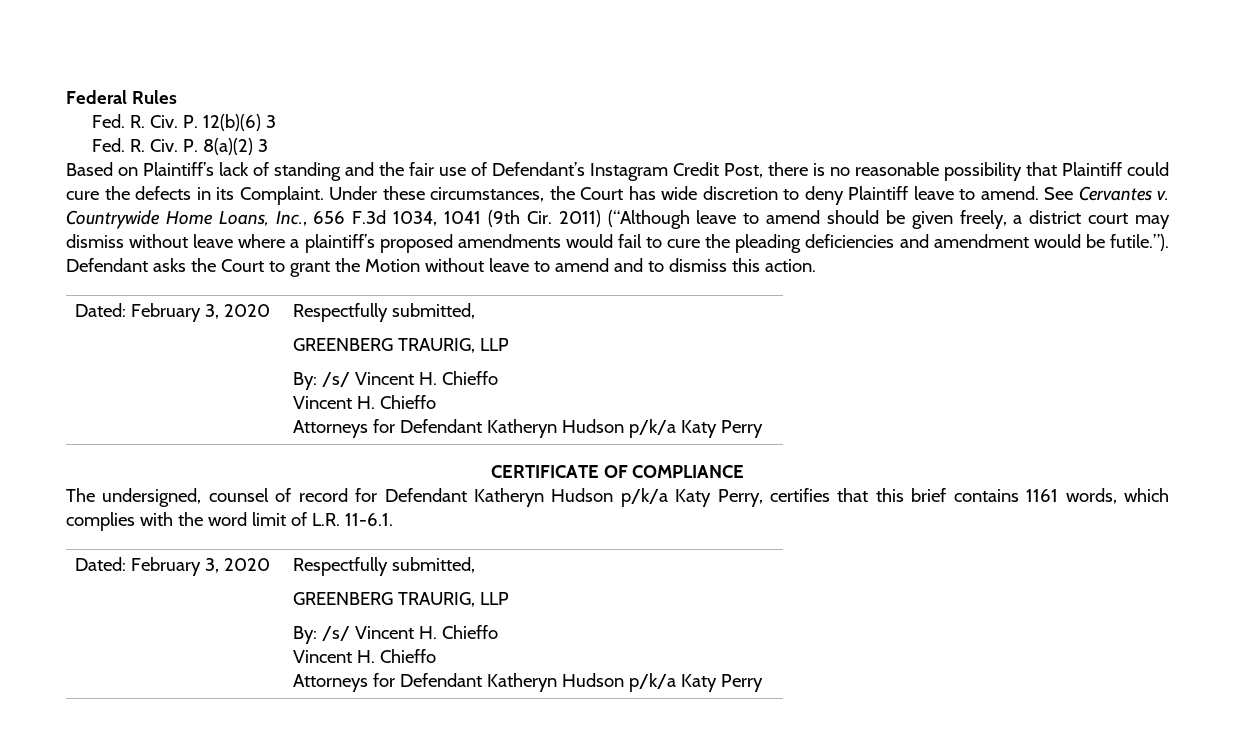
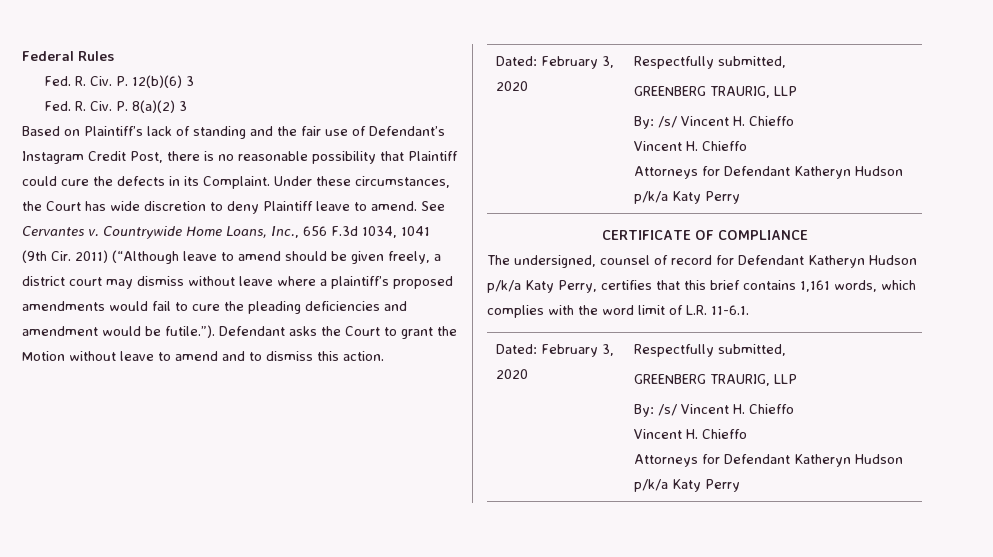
[1026,489,1059,502] 1161 -> [800,280,830,292] 1,161

